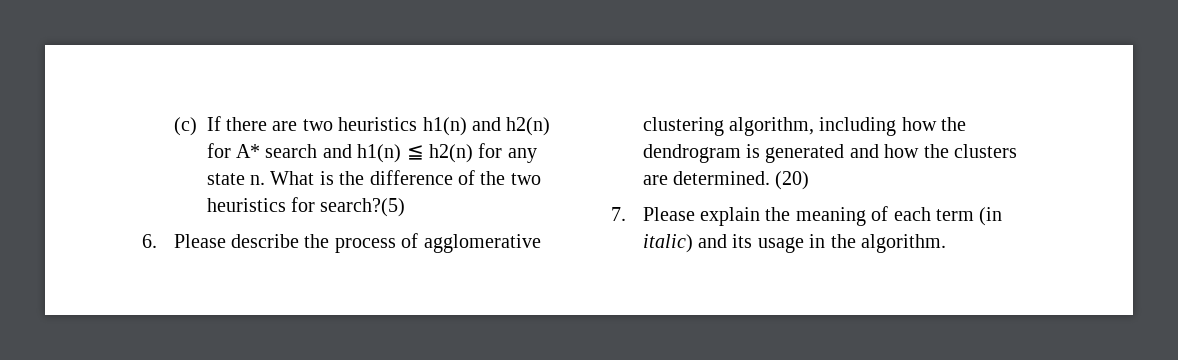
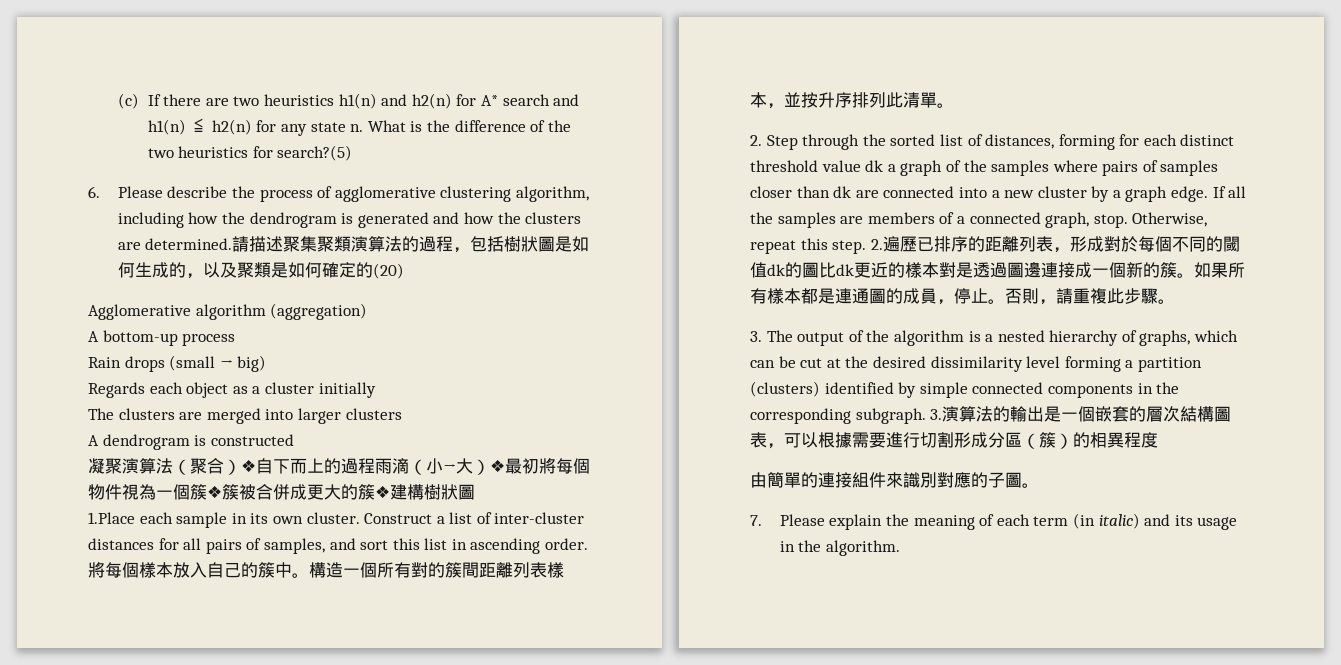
[775,171,810,190] (20) -> [232,236,590,253] [117,262,404,279] [88,303,368,320] [88,330,236,346] [88,355,267,372] [88,382,376,398] [88,408,402,424] [88,434,294,450] [88,458,590,475] [88,484,475,500] [88,512,585,528] [88,538,589,554] [88,562,564,578] [750,92,954,109] [750,134,1235,150] [750,160,1219,176] [750,186,1247,202] [750,212,1208,228] [750,236,1240,254] [750,262,1245,278] [750,288,1175,305] [750,330,1239,346] [750,356,1202,372] [750,381,1180,398] [750,406,1232,424] [750,432,1158,449] [750,472,1039,488] 請描述聚集聚類演算法的過程，包括樹狀圖是如何生成的，以及聚類是如何確定的(20) // Agglomerative algorithm (aggregation) // A bottom-up process // Rain drops (small → big) // Regards each object as a cluster initially // The clusters are merged into larger clusters // A dendrogram is constructed // 凝聚演算法（聚合）❖自下而上的過程雨滴（小→大）❖最初將每個物件視為一個簇❖簇被合併成更大的簇❖建構樹狀圖 // 1.Place each sample in its own cluster. Construct a list of inter-cluster distances for all pairs of samples, and sort this list in ascending order.將每個樣本放入自己的簇中。構造一個所有對的簇間距離列表樣本，並按升序排列此清單。 // 2. Step through the sorted list of distances, forming for each distinct threshold value dk a graph of the samples where pairs of samples closer than dk are connected into a new cluster by a graph edge. If all the samples are members of a connected graph, stop. Otherwise, repeat this step. 2.遍歷已排序的距離列表，形成對於每個不同的閾值dk的圖比dk更近的樣本對是透過圖邊連接成一個新的簇。如果所有樣本都是連通圖的成員，停止。否則，請重複此步驟。 // 3. The output of the algorithm is a nested hierarchy of graphs, which can be cut at the desired dissimilarity level forming a partition (clusters) identified by simple connected components in the corresponding subgraph. 3.演算法的輸出是一個嵌套的層次結構圖表，可以根據需要進行切割形成分區（簇）的相異程度 // 由簡單的連接組件來識別對應的子圖。

